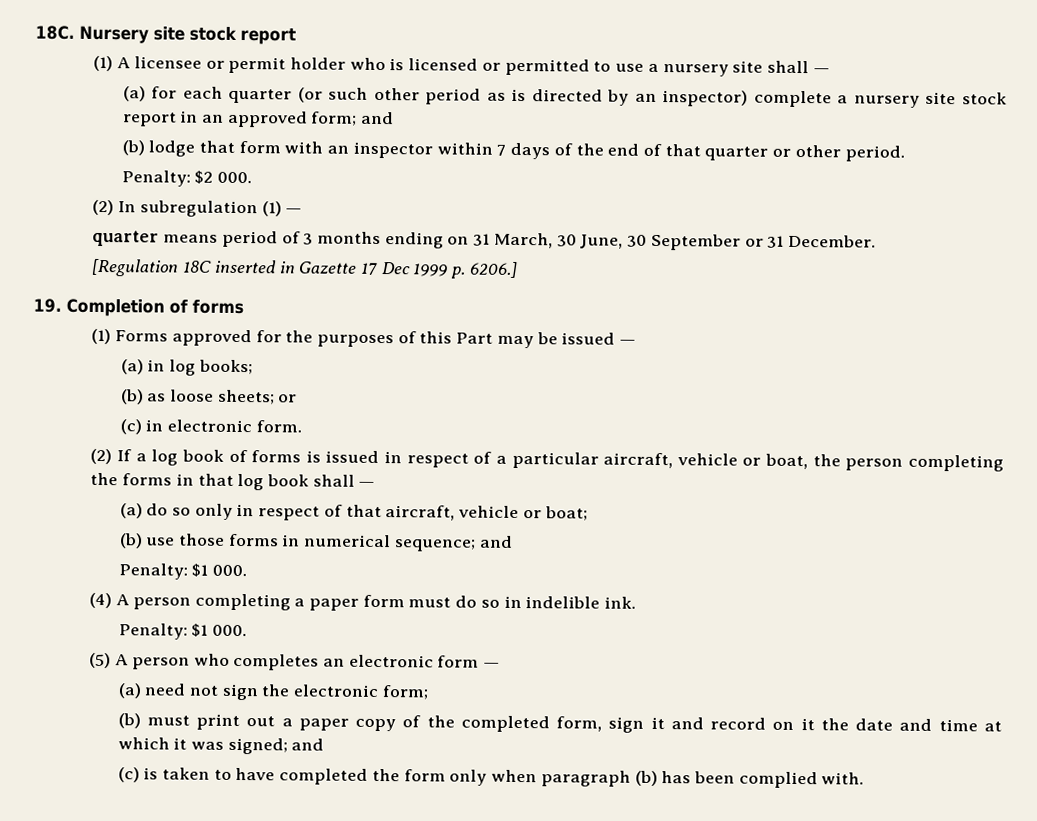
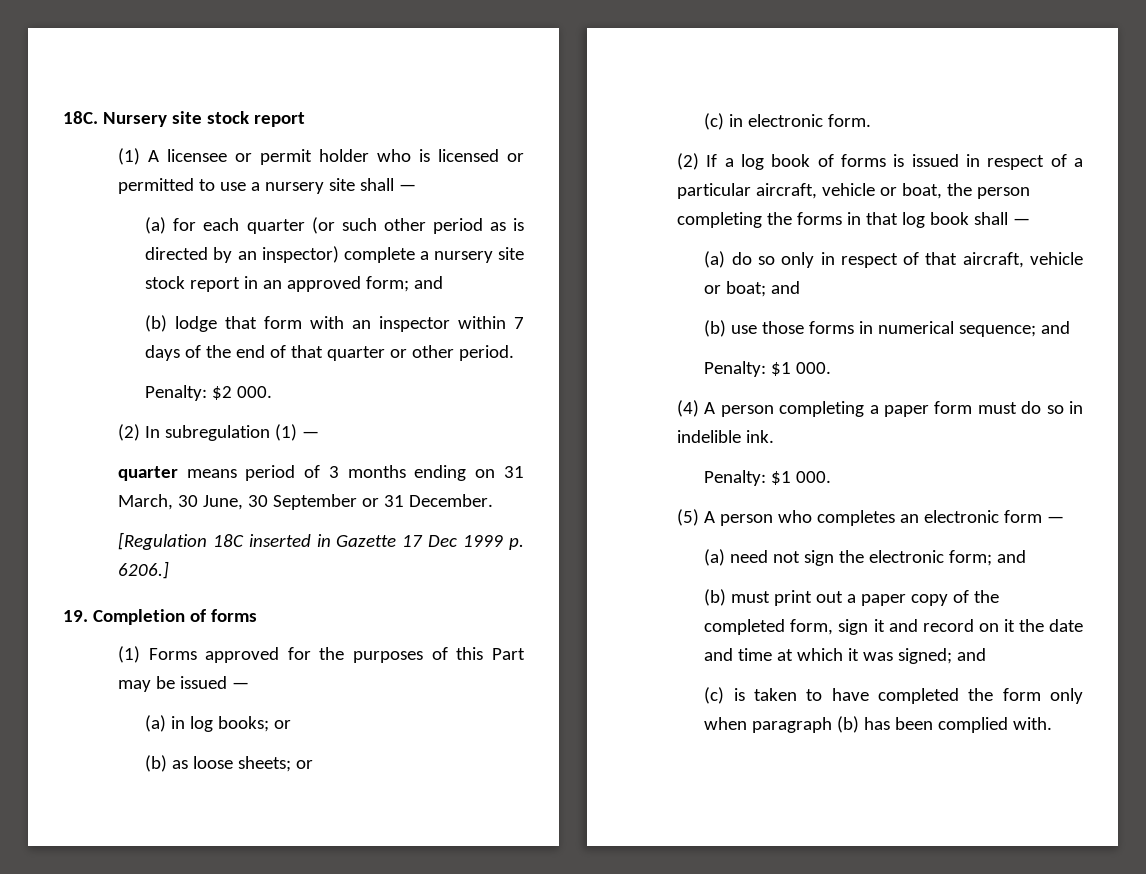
(253, 367) none -> [274,720,292,729] or
(588, 513) none -> [771,281,801,294] and
(429, 692) none -> [997,550,1027,563] and

